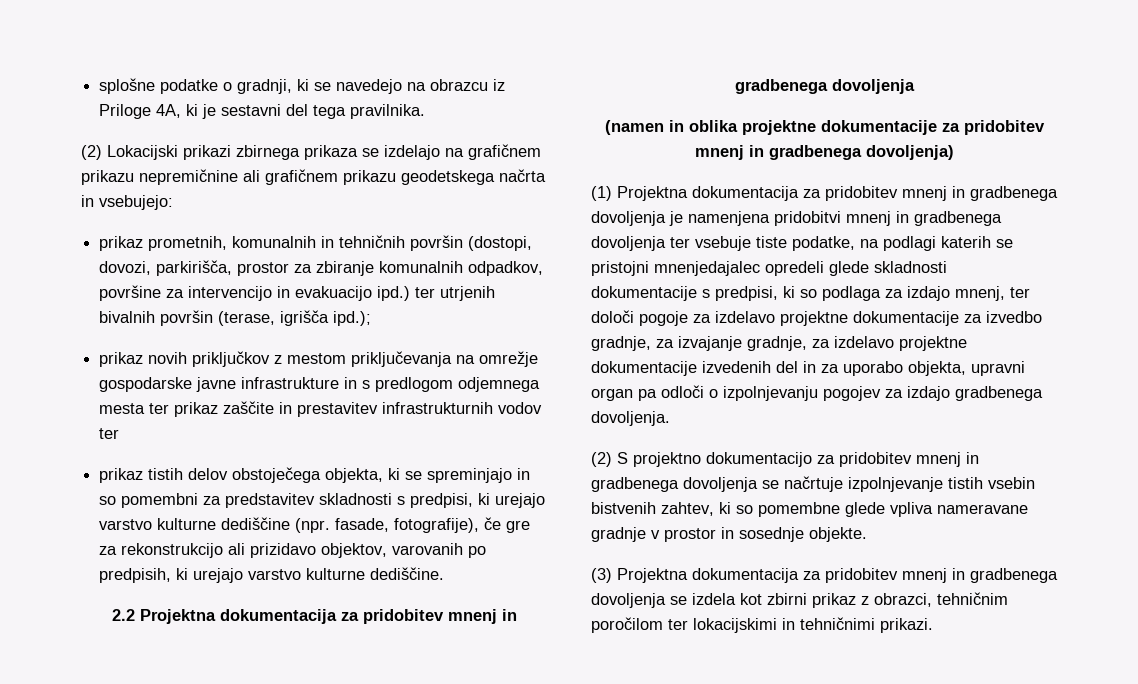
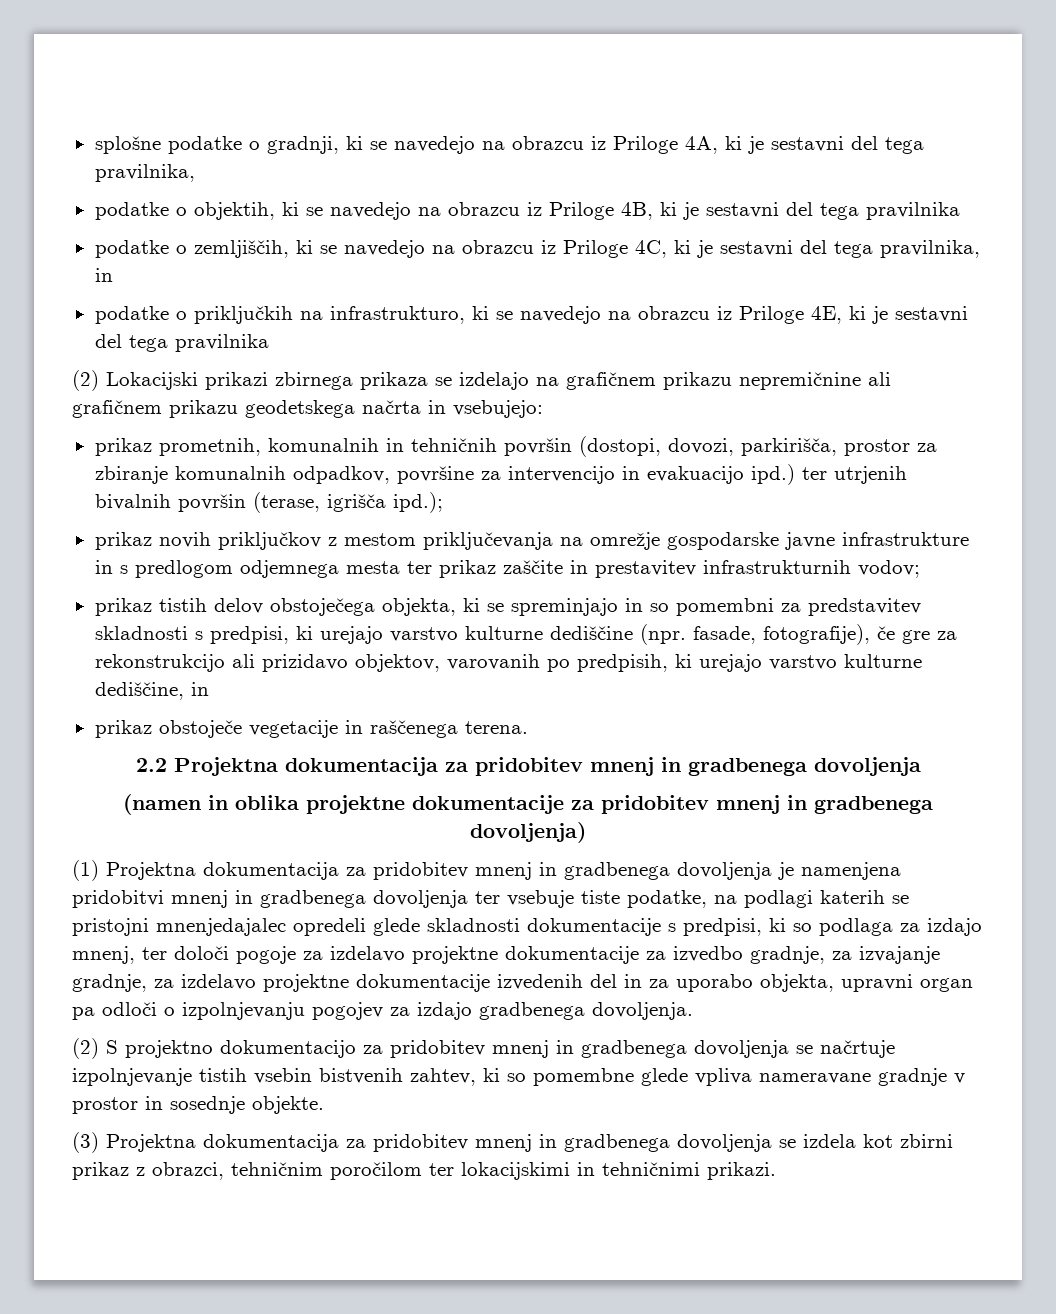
[350,104,426,119] pravilnika. -> [94,164,195,182] [94,202,960,220] [94,240,980,258] [94,268,113,282] [94,306,968,324] [94,334,269,352] pravilnika, // podatke o objektih, ki se navedejo na obrazcu iz Priloge 4B, ki je sestavni del tega pravilnika // podatke o zemljiščih, ki se navedejo na obrazcu iz Priloge 4C, ki je sestavni del tega pravilnika, in // podatke o priključkih na infrastrukturo, ki se navedejo na obrazcu iz Priloge 4E, ki je sestavni del tega pravilnika
[498,402,543,414] [99,428,120,439] vodov ter -> [857,560,920,578] vodov;
[370,567,445,580] dediščine. -> [94,682,209,700] [94,720,528,738] dediščine, in // prikaz obstoječe vegetacije in raščenega terena.

